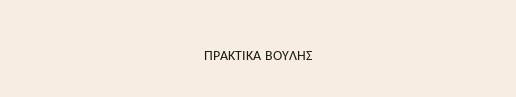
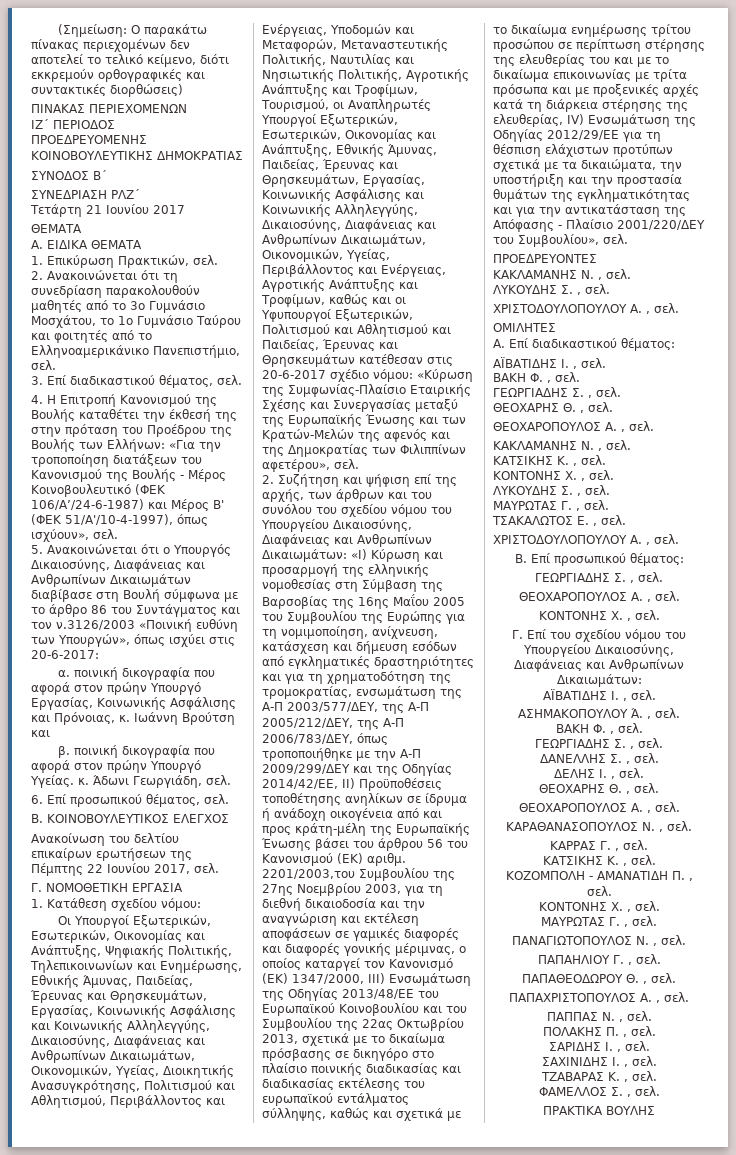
(204, 55) none -> [57,24,207,37] [31,39,190,52] [31,54,229,67] [31,69,205,82] [31,84,183,97] [31,104,187,113] [31,119,115,129] [31,135,147,144] [31,151,243,160] [31,170,107,180] [31,189,140,199] [30,204,185,217] [31,224,82,233] [31,240,142,249] [31,255,218,268] [31,270,178,283] [31,285,200,298] [31,300,205,313] [31,315,241,328] [31,330,152,343] [31,345,240,358] [31,360,56,370] [31,375,242,388] [31,394,217,407] [31,409,237,422] [31,424,232,437] [31,439,221,452] [31,454,202,467] [31,469,226,482] [31,484,166,497] [31,499,224,512] [31,514,208,526] [31,529,118,542] [31,544,231,557] [31,559,205,572] [31,574,191,587] [31,589,238,602] [31,604,240,617] [31,619,238,632] [31,634,235,647] [31,650,99,659] [57,667,215,680] [31,682,201,695] [31,697,236,710] [31,712,235,725] [31,730,50,737] [57,745,215,758] [31,760,201,773] [30,775,231,788] [31,794,229,807] [31,814,229,823] [31,833,179,846] [31,848,192,861] [31,863,219,876] [31,883,183,892] [31,898,201,911] [57,915,211,928] [31,930,205,943] [31,945,232,958] [30,960,242,973] [31,975,193,988] [30,990,207,1003] [31,1005,236,1018] [31,1020,210,1033] [31,1035,205,1048] [31,1050,195,1063] [31,1065,234,1078] [31,1080,235,1093] [31,1095,225,1108] [262,24,414,37] [262,39,448,52] [262,54,414,67] [262,69,469,82] [262,84,418,97] [261,99,431,112] [261,114,398,127] [262,129,436,142] [262,144,437,157] [262,159,398,172] [262,174,425,187] [262,189,424,202] [262,204,418,217] [262,219,436,232] [262,234,426,247] [262,249,390,262] [262,264,446,277] [262,279,418,292] [261,294,406,307] [261,309,413,322] [262,324,451,337] [262,339,398,352] [262,354,453,367] [262,369,473,382] [262,384,471,397] [262,399,458,412] [262,414,466,427] [262,429,450,442] [262,444,466,457] [262,459,359,472] [262,474,457,487] [262,489,432,502] [262,504,452,517] [261,519,412,532] [262,534,432,547] [262,549,443,562] [262,564,429,577] [262,579,443,592] [262,594,465,609] [262,611,465,624] [262,626,438,639] [262,641,457,654] [262,656,474,669] [262,671,451,684] [262,686,462,699] [262,702,429,714] [262,718,404,730] [262,733,388,745] [262,748,421,761] [262,763,452,776] [262,778,442,791] [262,793,467,806] [262,808,442,821] [262,823,470,836] [261,838,468,851] [262,853,406,866] [262,868,455,881] [262,883,443,896] [262,898,425,911] [262,913,419,926] [262,928,459,941] [262,943,466,956] [262,958,453,971] [262,973,471,986] [262,988,439,1001] [262,1003,467,1016] [262,1018,464,1031] [262,1033,445,1046] [262,1048,434,1061] [262,1063,461,1076] [262,1078,425,1091] [262,1093,409,1106] [262,1108,461,1121] [493,24,691,37] [493,39,705,52] [493,54,669,67] [493,69,687,82] [493,84,699,97] [493,99,688,112] [493,114,696,127] [493,129,661,142] [493,144,673,157] [493,159,682,172] [493,174,682,187] [493,189,690,202] [493,204,686,217] [493,219,705,232] [493,234,628,247] [493,254,597,263] [493,269,631,280] [493,284,610,295] [493,303,679,314] [493,323,556,332] [493,338,675,351] [493,357,606,369] [493,372,580,383] [493,387,621,398] [493,402,613,413] [493,421,654,432] [493,440,631,451] [493,455,606,466] [493,470,614,481] [493,485,610,496] [493,500,609,511] [492,515,626,526] [493,534,679,545] [514,553,684,566] [535,572,663,583] [518,591,680,602] [538,610,660,621] [512,629,686,642] [523,644,674,657] [514,659,684,672] [556,674,642,687] [542,689,656,701] [518,708,680,719] [555,723,643,734] [535,738,663,749] [539,753,659,764] [554,768,644,779] [539,783,659,794] [518,802,680,813] [506,821,692,832] [550,840,648,851] [542,855,656,866] [505,871,693,881] [586,886,612,896] [538,901,660,912] [541,916,657,927] [512,935,686,946] [537,954,661,965] [522,973,676,984] [509,992,689,1003] [546,1011,652,1022] [542,1026,656,1037] [548,1041,650,1052] [541,1056,657,1067] [540,1071,657,1082] [538,1086,660,1097] (Σημείωση: Ο παρακάτω πίνακας περιεχομένων δεν αποτελεί το τελικό κείμενο, διότι εκκρεμούν ορθογραφικές και συντακτικές διορθώσεις) // ΠΙΝΑΚΑΣ ΠΕΡΙΕΧΟΜΕΝΩΝ // ΙΖ΄ ΠΕΡΙΟΔΟΣ // ΠΡΟΕΔΡΕΥΟΜΕΝΗΣ ΚΟΙΝΟΒΟΥΛΕΥΤΙΚΗΣ ΔΗΜΟΚΡΑΤΙΑΣ // ΣΥΝΟΔΟΣ Β΄ // ΣΥΝΕΔΡΙΑΣΗ ΡΛΖ΄ // Τετάρτη 21 Ιουνίου 2017 // ΘΕΜΑΤΑ // Α. ΕΙΔΙΚΑ ΘΕΜΑΤΑ // 1. Επικύρωση Πρακτικών, σελ. // 2. Ανακοινώνεται ότι τη συνεδρίαση παρακολουθούν μαθητές από το 3ο Γυμνάσιο Μοσχάτου, το 1ο Γυμνάσιο Ταύρου και φοιτητές από το Ελληνοαμερικάνικο Πανεπιστήμιο, σελ. // 3. Επί διαδικαστικού θέματος, σελ. // 4. Η Επιτροπή Κανονισμού της Βουλής καταθέτει την έκθεσή της στην πρόταση του Προέδρου της Βουλής των Ελλήνων: «Για την τροποποίηση διατάξεων του Κανονισμού της Βουλής - Μέρος Κοινοβουλευτικό (ΦΕΚ 106/Α’/24-6-1987) και Μέρος Β' (ΦΕΚ 51/Α'/10-4-1997), όπως ισχύουν», σελ. // 5. Ανακοινώνεται ότι ο Υπουργός Δικαιοσύνης, Διαφάνειας και Ανθρωπίνων Δικαιωμάτων διαβίβασε στη Βουλή σύμφωνα με το άρθρο 86 του Συντάγματος και τον ν.3126/2003 «Ποινική ευθύνη των Υπουργών», όπως ισχύει στις 20-6-2017: // α. ποινική δικογραφία που αφορά στον πρώην Υπουργό Εργασίας, Κοινωνικής Ασφάλισης και Πρόνοιας, κ. Ιωάννη Βρούτση και // β. ποινική δικογραφία που αφορά στον πρώην Υπουργό Υγείας. κ. Άδωνι Γεωργιάδη, σελ. // 6. Επί προσωπικού θέματος, σελ. // Β. ΚΟΙΝΟΒΟΥΛΕΥΤΙΚΟΣ ΕΛΕΓΧΟΣ // Ανακοίνωση του δελτίου επικαίρων ερωτήσεων της Πέμπτης 22 Ιουνίου 2017, σελ. // Γ. ΝΟΜΟΘΕΤΙΚΗ ΕΡΓΑΣΙΑ // 1. Κατάθεση σχεδίου νόμου: // Οι Υπουργοί Εξωτερικών, Εσωτερικών, Οικονομίας και Ανάπτυξης, Ψηφιακής Πολιτικής, Τηλεπικοινωνίων και Ενημέρωσης, Εθνικής Άμυνας, Παιδείας, Έρευνας και Θρησκευμάτων, Εργασίας, Κοινωνικής Ασφάλισης και Κοινωνικής Αλληλεγγύης, Δικαιοσύνης, Διαφάνειας και Ανθρωπίνων Δικαιωμάτων, Οικονομικών, Υγείας, Διοικητικής Ανασυγκρότησης, Πολιτισμού και Αθλητισμού, Περιβάλλοντος και Ενέργειας, Υποδομών και Μεταφορών, Μεταναστευτικής Πολιτικής, Ναυτιλίας και Νησιωτικής Πολιτικής, Αγροτικής Ανάπτυξης και Τροφίμων, Τουρισμού, οι Αναπληρωτές Υπουργοί Εξωτερικών, Εσωτερικών, Οικονομίας και Ανάπτυξης, Εθνικής Άμυνας, Παιδείας, Έρευνας και Θρησκευμάτων, Εργασίας, Κοινωνικής Ασφάλισης και Κοινωνικής Αλληλεγγύης, Δικαιοσύνης, Διαφάνειας και Ανθρωπίνων Δικαιωμάτων, Οικονομικών, Υγείας, Περιβάλλοντος και Ενέργειας, Αγροτικής Ανάπτυξης και Τροφίμων, καθώς και οι Υφυπουργοί Εξωτερικών, Πολιτισμού και Αθλητισμού και Παιδείας, Έρευνας και Θρησκευμάτων κατέθεσαν στις 20-6-2017 σχέδιο νόμου: «Κύρωση της Συμφωνίας-Πλαίσιο Εταιρικής Σχέσης και Συνεργασίας μεταξύ της Ευρωπαϊκής Ένωσης και των Κρατών-Μελών της αφενός και της Δημοκρατίας των Φιλιππίνων αφετέρου», σελ. // 2. Συζήτηση και ψήφιση επί της αρχής, των άρθρων και του συνόλου του σχεδίου νόμου του Υπουργείου Δικαιοσύνης, Διαφάνειας και Ανθρωπίνων Δικαιωμάτων: «I) Κύρωση και προσαρμογή της ελληνικής νομοθεσίας στη Σύμβαση της Βαρσοβίας της 16ης Μαΐου 2005 του Συμβουλίου της Ευρώπης για τη νομιμοποίηση, ανίχνευση, κατάσχεση και δήμευση εσόδων από εγκληματικές δραστηριότητες και για τη χρηματοδότηση της τρομοκρατίας, ενσωμάτωση της Α-Π 2003/577/ΔΕΥ, της Α-Π 2005/212/ΔΕΥ, της Α-Π 2006/783/ΔΕΥ, όπως τροποποιήθηκε με την Α-Π 2009/299/ΔΕΥ και της Οδηγίας 2014/42/EΕ, II) Προϋποθέσεις τοποθέτησης ανηλίκων σε ίδρυμα ή ανάδοχη οικογένεια από και προς κράτη-μέλη της Ευρωπαϊκής Ένωσης βάσει του άρθρου 56 του Κανονισμού (ΕΚ) αριθμ. 2201/2003,του Συμβουλίου της 27ης Νοεμβρίου 2003, για τη διεθνή δικαιοδοσία και την αναγνώριση και εκτέλεση αποφάσεων σε γαμικές διαφορές και διαφορές γονικής μέριμνας, ο οποίος καταργεί τον Κανονισμό (ΕΚ) 1347/2000, III) Ενσωμάτωση της Οδηγίας 2013/48/ΕΕ του Ευρωπαϊκού Κοινοβουλίου και του Συμβουλίου της 22ας Οκτωβρίου 2013, σχετικά με το δικαίωμα πρόσβασης σε δικηγόρο στο πλαίσιο ποινικής διαδικασίας και διαδικασίας εκτέλεσης του ευρωπαϊκού εντάλματος σύλληψης, καθώς και σχετικά με το δικαίωμα ενημέρωσης τρίτου προσώπου σε περίπτωση στέρησης της ελευθερίας του και με το δικαίωμα επικοινωνίας με τρίτα πρόσωπα και με προξενικές αρχές κατά τη διάρκεια στέρησης της ελευθερίας, IV) Ενσωμάτωση της Οδηγίας 2012/29/ΕΕ για τη θέσπιση ελάχιστων προτύπων σχετικά με τα δικαιώματα, την υποστήριξη και την προστασία θυμάτων της εγκληματικότητας και για την αντικατάσταση της Απόφασης - Πλαίσιο 2001/220/ΔΕΥ του Συμβουλίου», σελ. // ΠΡΟΕΔΡΕΥΟΝΤΕΣ // ΚΑΚΛΑΜΑΝΗΣ Ν. , σελ. // ΛΥΚΟΥΔΗΣ Σ. , σελ. // ΧΡΙΣΤΟΔΟΥΛΟΠΟΥΛΟΥ Α. , σελ. // ΟΜΙΛΗΤΕΣ // Α. Επί διαδικαστικού θέματος: // ΑΪΒΑΤΙΔΗΣ Ι. , σελ. // ΒΑΚΗ Φ. , σελ. // ΓΕΩΡΓΙΑΔΗΣ Σ. , σελ. // ΘΕΟΧΑΡΗΣ Θ. , σελ. // ΘΕΟΧΑΡΟΠΟΥΛΟΣ Α. , σελ. // ΚΑΚΛΑΜΑΝΗΣ Ν. , σελ. // ΚΑΤΣΙΚΗΣ Κ. , σελ. // ΚΟΝΤΟΝΗΣ Χ. , σελ. // ΛΥΚΟΥΔΗΣ Σ. , σελ. // ΜΑΥΡΩΤΑΣ Γ. , σελ. // ΤΣΑΚΑΛΩΤΟΣ Ε. , σελ. // ΧΡΙΣΤΟΔΟΥΛΟΠΟΥΛΟΥ Α. , σελ. // Β. Επί προσωπικού θέματος: // ΓΕΩΡΓΙΑΔΗΣ Σ. , σελ. // ΘΕΟΧΑΡΟΠΟΥΛΟΣ Α. , σελ. // ΚΟΝΤΟΝΗΣ Χ. , σελ. // Γ. Επί του σχεδίου νόμου του Υπουργείου Δικαιοσύνης, Διαφάνειας και Ανθρωπίνων Δικαιωμάτων: // ΑΪΒΑΤΙΔΗΣ Ι. , σελ. // ΑΣΗΜΑΚΟΠΟΥΛΟΥ Ά. , σελ. // ΒΑΚΗ Φ. , σελ. // ΓΕΩΡΓΙΑΔΗΣ Σ. , σελ. // ΔΑΝΕΛΛΗΣ Σ. , σελ. // ΔΕΛΗΣ Ι. , σελ. // ΘΕΟΧΑΡΗΣ Θ. , σελ. // ΘΕΟΧΑΡΟΠΟΥΛΟΣ Α. , σελ. // ΚΑΡΑΘΑΝΑΣΟΠΟΥΛΟΣ Ν. , σελ. // ΚΑΡΡΑΣ Γ. , σελ. // ΚΑΤΣΙΚΗΣ Κ. , σελ. // ΚΟΖΟΜΠΟΛΗ - ΑΜΑΝΑΤΙΔΗ Π. , σελ. // ΚΟΝΤΟΝΗΣ Χ. , σελ. // ΜΑΥΡΩΤΑΣ Γ. , σελ. // ΠΑΝΑΓΙΩΤΟΠΟΥΛΟΣ Ν. , σελ. // ΠΑΠΑΗΛΙΟΥ Γ. , σελ. // ΠΑΠΑΘΕΟΔΩΡΟΥ Θ. , σελ. // ΠΑΠΑΧΡΙΣΤΟΠΟΥΛΟΣ Α. , σελ. // ΠΑΠΠΑΣ Ν. , σελ. // ΠΟΛΑΚΗΣ Π. , σελ. // ΣΑΡΙΔΗΣ Ι. , σελ. // ΣΑΧΙΝΙΔΗΣ Ι. , σελ. // ΤΖΑΒΑΡΑΣ Κ. , σελ. // ΦΑΜΕΛΛΟΣ Σ. , σελ. //

